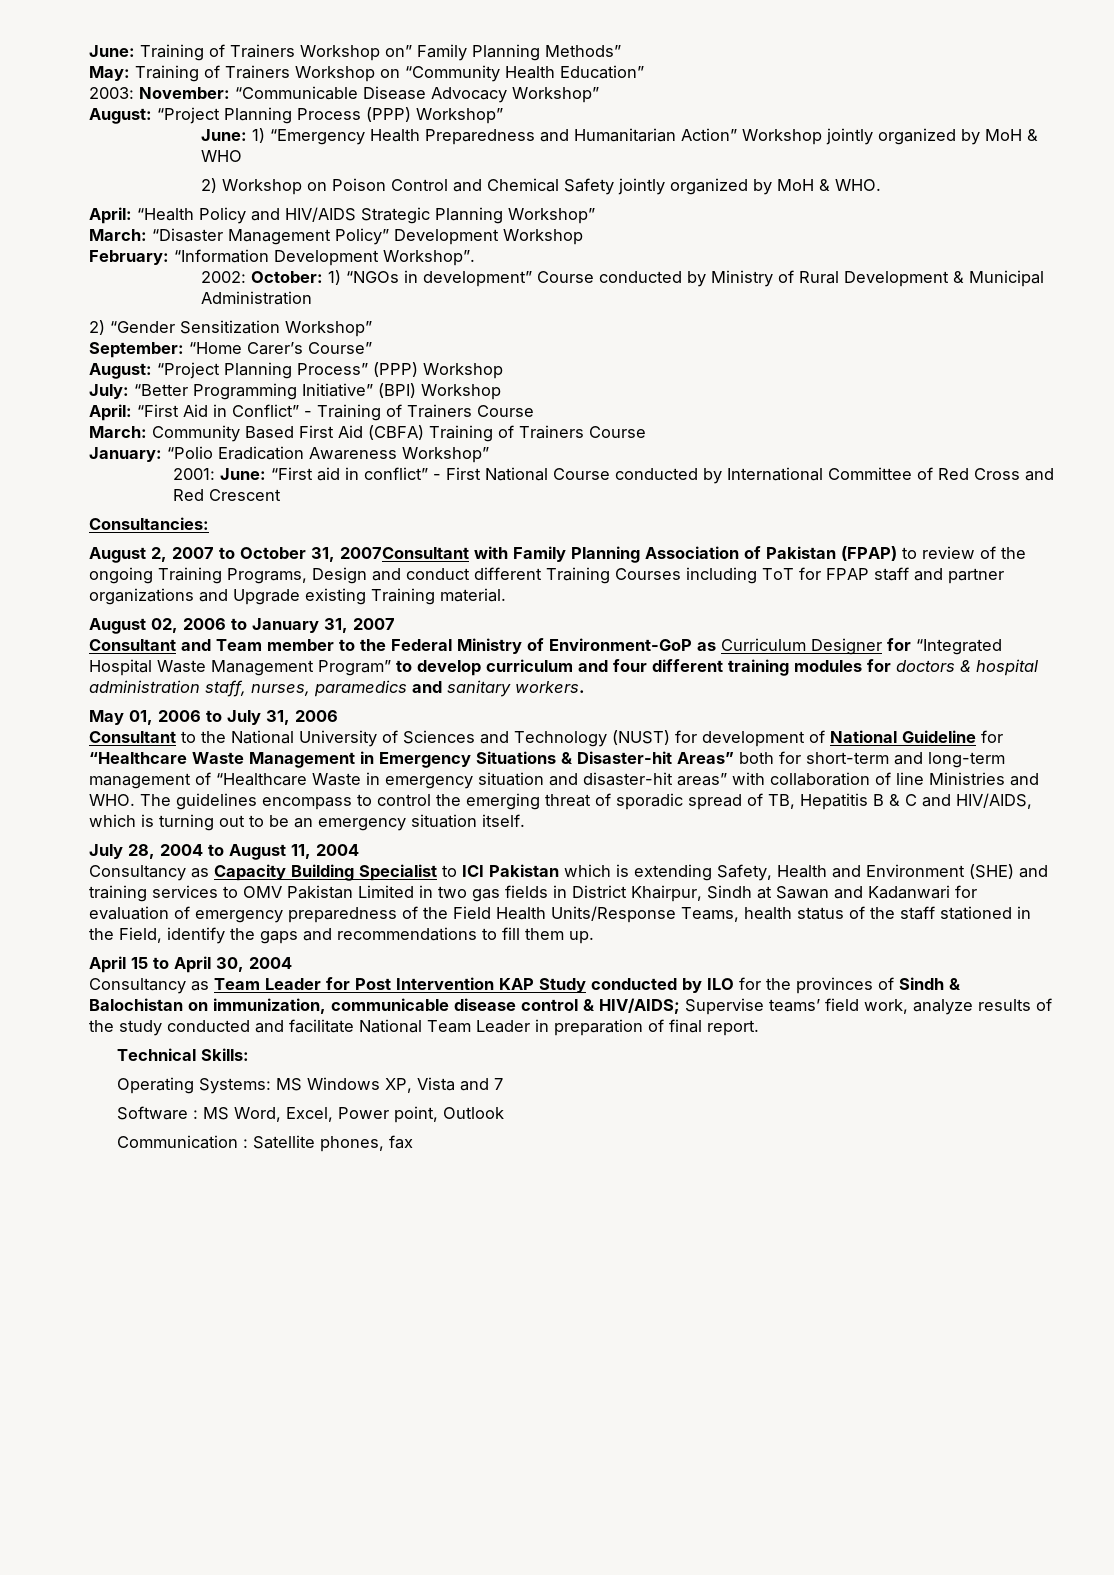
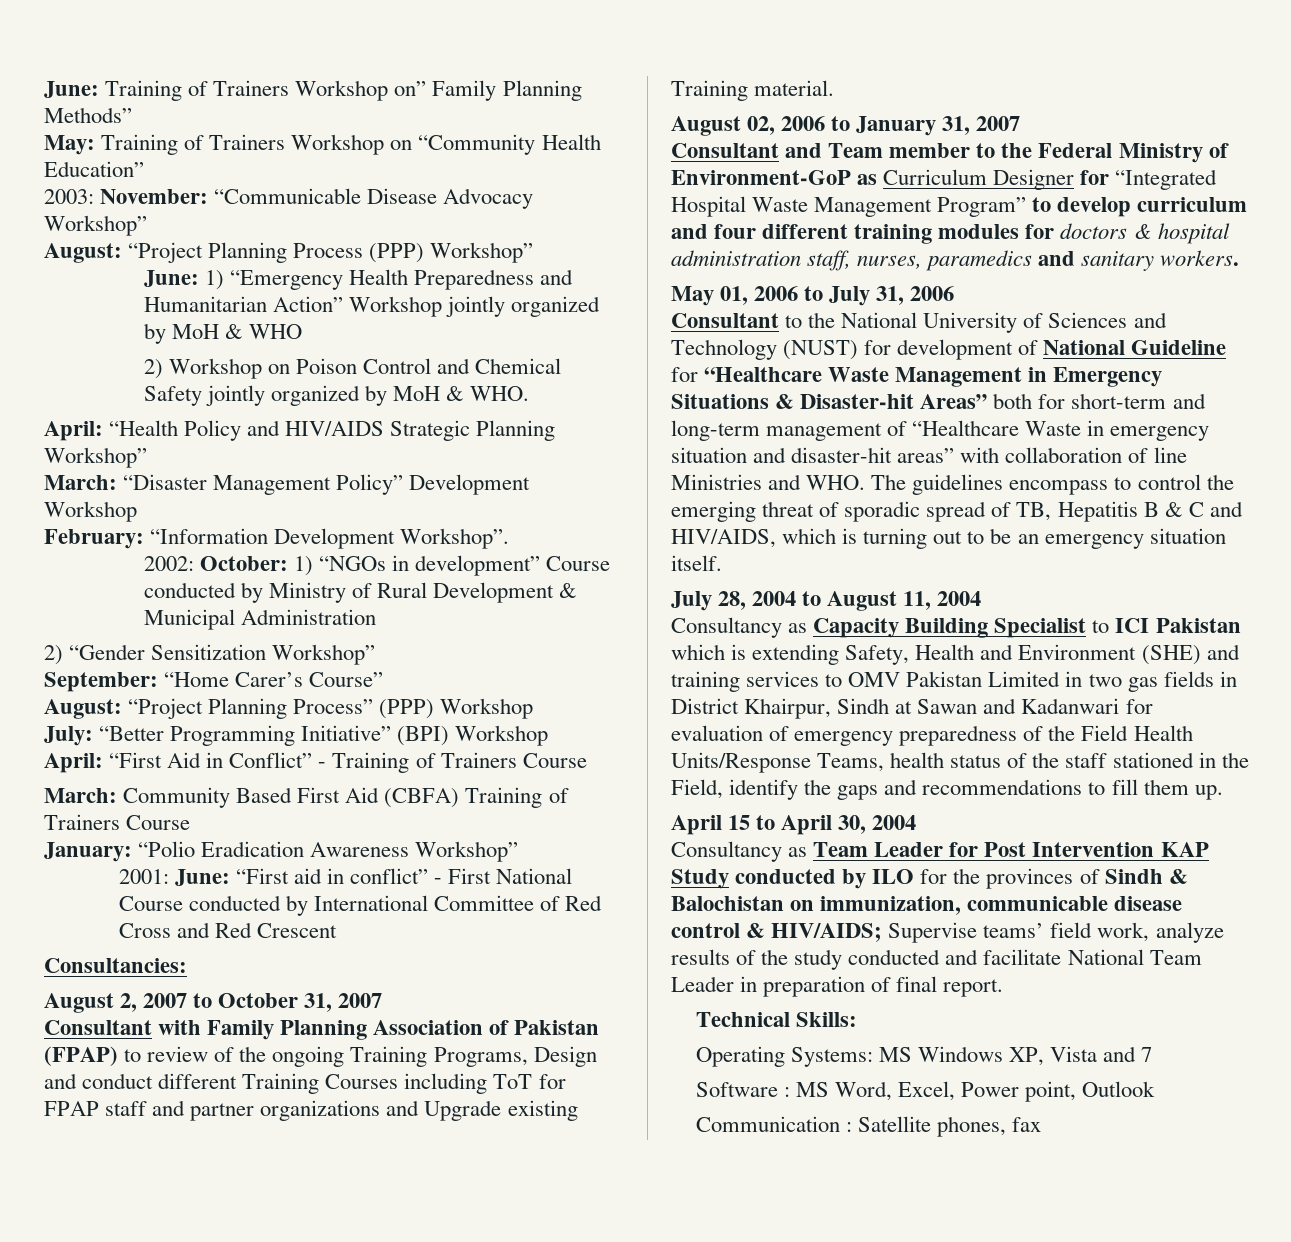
[340,547,469,559] 2007Consultant -> [338,993,383,1008] [44,1020,152,1035] 2007 // Consultant

